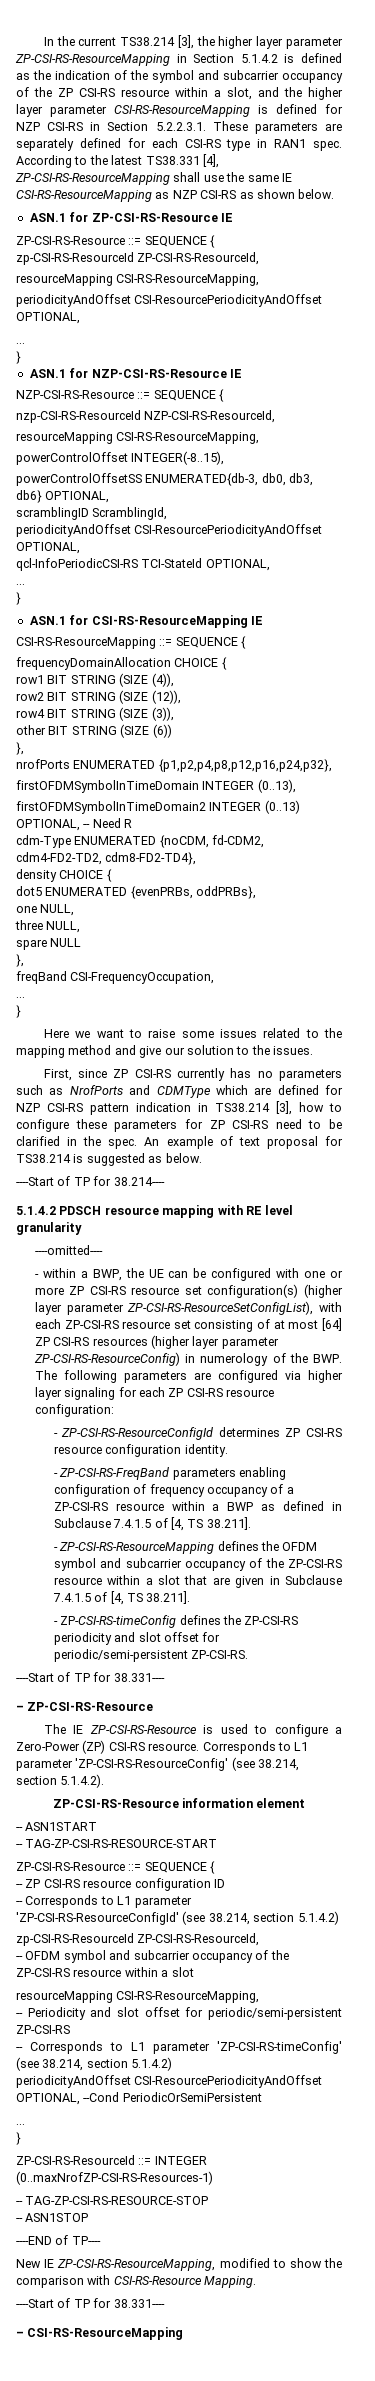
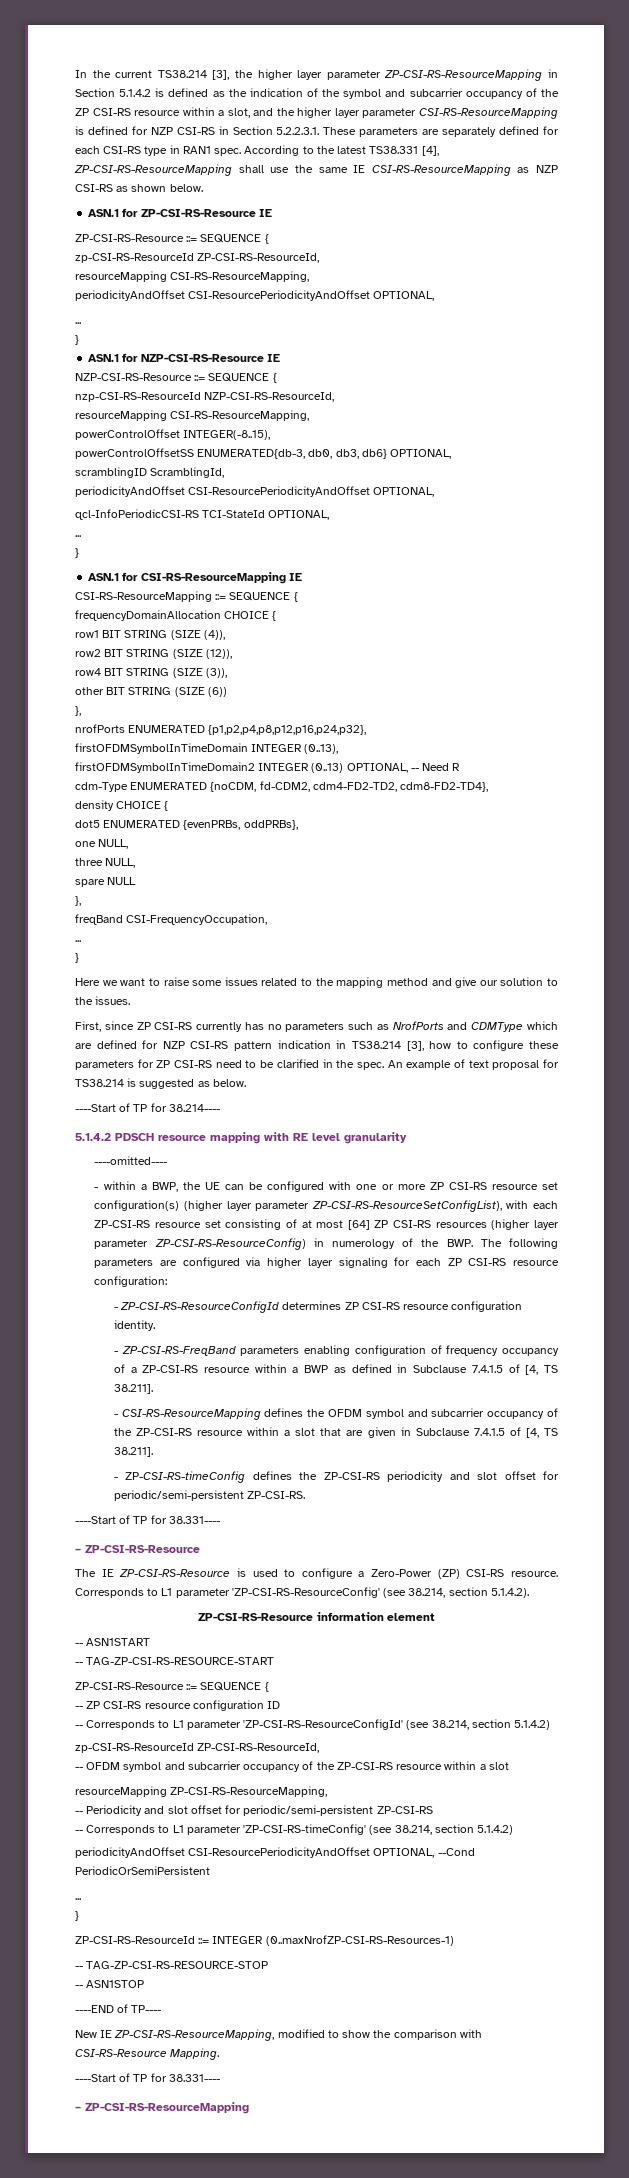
[59,1542,215,1554] ZP-CSI-RS-ResourceMapping -> [121,1408,261,1420] CSI-RS-ResourceMapping
[116,1991,260,2003] CSI-RS-ResourceMapping, -> [170,1786,328,1797] ZP-CSI-RS-ResourceMapping,
[27,2327,184,2340] CSI-RS-ResourceMapping -> [85,2102,249,2114] ZP-CSI-RS-ResourceMapping

